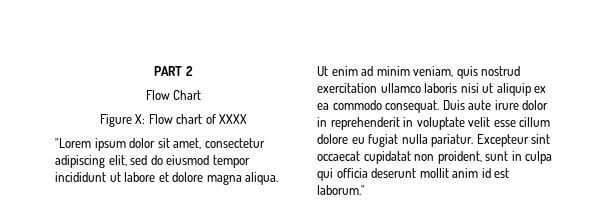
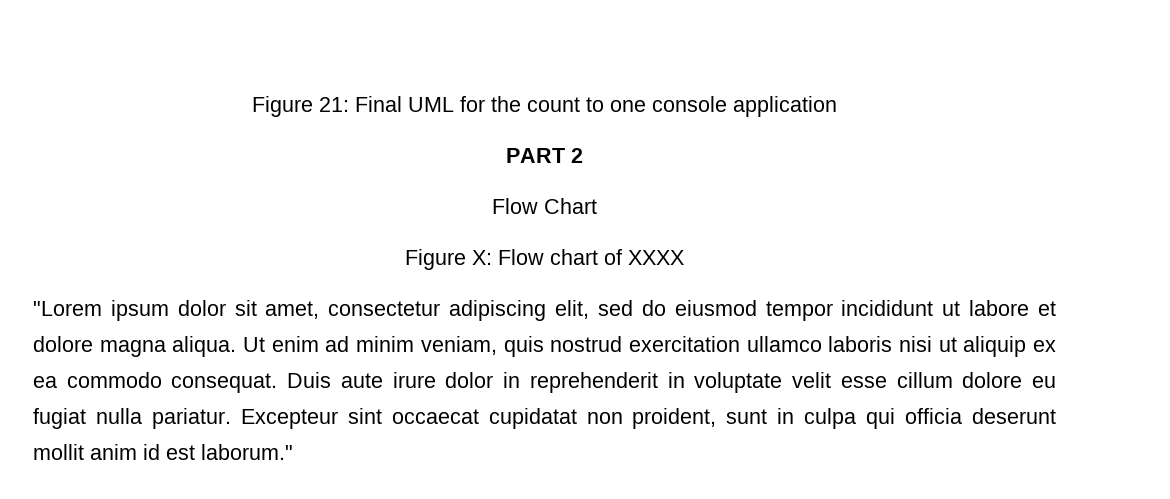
(154, 71) none -> [252,96,837,117] Figure 21: Final UML for the count to one console application //

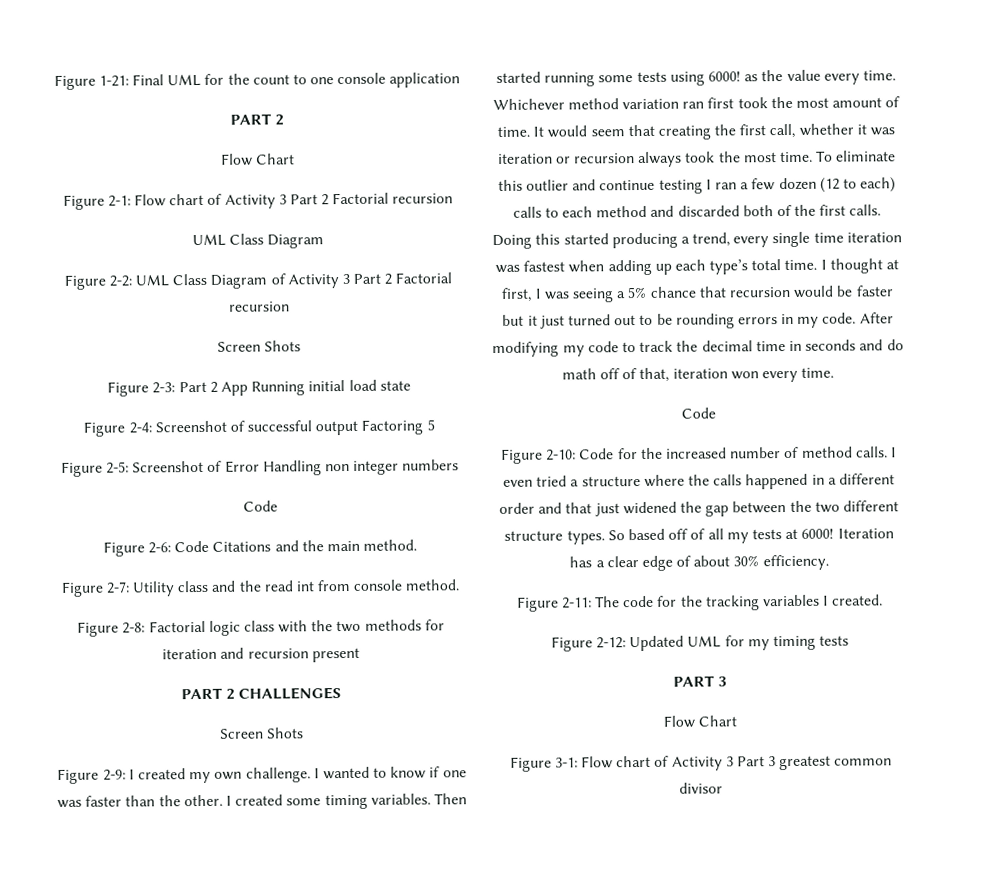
[252,96,349,117] Figure 21: -> [53,74,129,90] Figure 1-21:
[472,249,684,265] [33,300,1056,321] [33,336,1056,357] [33,372,1057,393] [33,408,1057,429] [33,444,293,460] X: Flow chart of XXXX // "Lorem ipsum dolor sit amet, consectetur adipiscing elit, sed do eiusmod tempor incididunt ut labore et dolore magna aliqua. Ut enim ad minim veniam, quis nostrud exercitation ullamco laboris nisi ut aliquip ex ea commodo consequat. Duis aute irure dolor in reprehenderit in voluptate velit esse cillum dolore eu fugiat nulla pariatur. Excepteur sint occaecat cupidatat non proident, sunt in culpa qui officia deserunt mollit anim id est laborum." -> [107,192,454,209] [191,233,325,249] [63,272,453,290] [228,301,290,312] [216,340,302,352] [107,379,411,397] [83,419,435,437] [60,459,460,477] [242,500,278,512] [102,539,418,557] [60,579,461,597] [77,619,445,637] [162,647,360,663] [181,687,341,700] [218,727,305,739] [57,766,467,784] [57,793,467,810] [496,69,896,87] [492,96,901,110] [496,123,896,140] [497,150,897,168] [497,177,897,194] [512,204,882,218] [492,231,902,249] [494,258,900,276] [501,285,894,303] [502,312,894,329] [492,339,904,358] [561,367,835,383] [680,407,716,419] [501,446,897,464] [503,473,895,490] [499,500,899,517] [504,528,894,545] [569,554,829,571] [516,594,884,612] [550,635,850,652] [673,675,727,687] [662,715,738,728] [509,755,893,772] [679,782,723,794] 2-1: Flow chart of Activity 3 Part 2 Factorial recursion // UML Class Diagram // Figure 2-2: UML Class Diagram of Activity 3 Part 2 Factorial recursion // Screen Shots // Figure 2-3: Part 2 App Running initial load state // Figure 2-4: Screenshot of successful output Factoring 5 // Figure 2-5: Screenshot of Error Handling non integer numbers // Code // Figure 2-6: Code Citations and the main method. // Figure 2-7: Utility class and the read int from console method. // Figure 2-8: Factorial logic class with the two methods for iteration and recursion present // PART 2 CHALLENGES // Screen Shots // Figure 2-9: I created my own challenge. I wanted to know if one was faster than the other. I created some timing variables. Then started running some tests using 6000! as the value every time. Whichever method variation ran first took the most amount of time. It would seem that creating the first call, whether it was iteration or recursion always took the most time. To eliminate this outlier and continue testing I ran a few dozen (12 to each) calls to each method and discarded both of the first calls. Doing this started producing a trend, every single time iteration was fastest when adding up each type’s total time. I thought at first, I was seeing a 5% chance that recursion would be faster but it just turned out to be rounding errors in my code. After modifying my code to track the decimal time in seconds and do math off of that, iteration won every time. // Code // Figure 2-10: Code for the increased number of method calls. I even tried a structure where the calls happened in a different order and that just widened the gap between the two different structure types. So based off of all my tests at 6000! Iteration has a clear edge of about 30% efficiency. // Figure 2-11: The code for the tracking variables I created. // Figure 2-12: Updated UML for my timing tests // PART 3 // Flow Chart // Figure 3-1: Flow chart of Activity 3 Part 3 greatest common divisor

